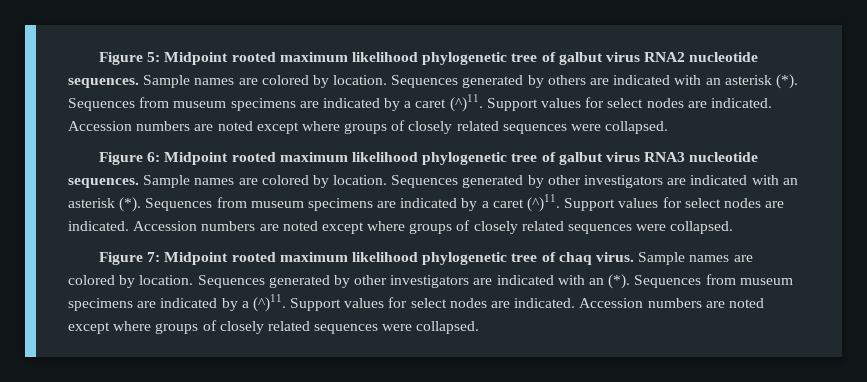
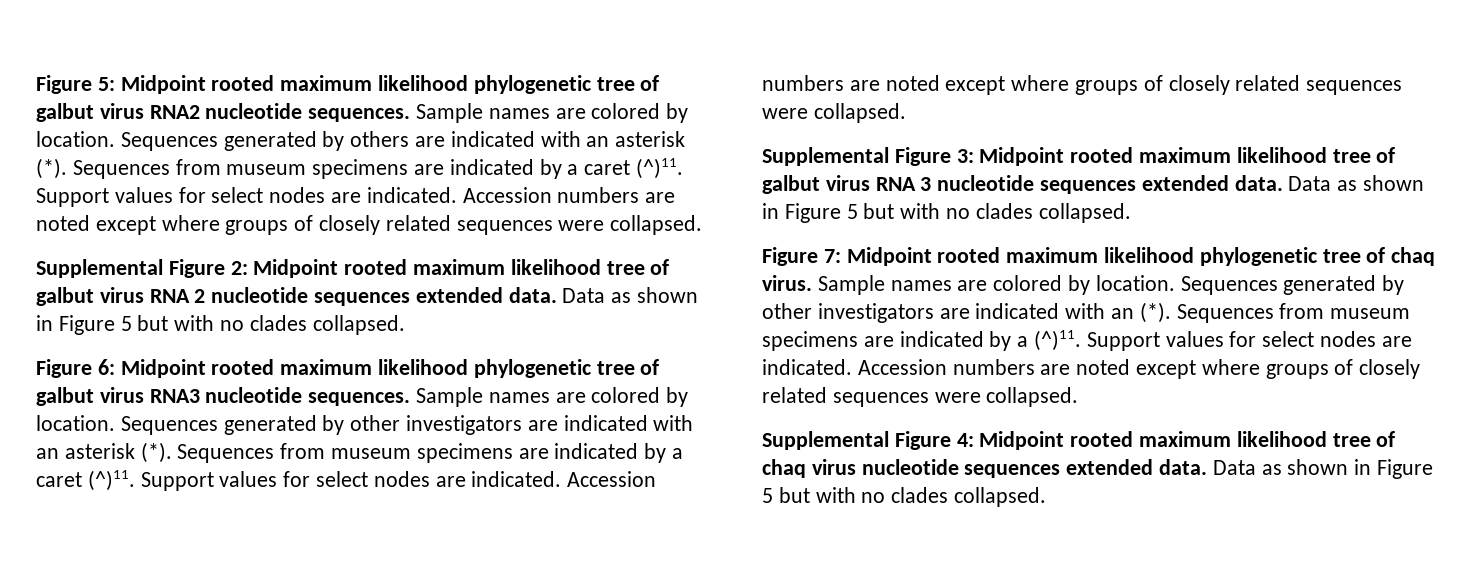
(669, 127) none -> [36,259,670,278] [36,287,699,306] [36,315,405,335] // Supplemental Figure 2: Midpoint rooted maximum likelihood tree of galbut virus RNA 2 nucleotide sequences extended data. Data as shown in Figure 5 but with no clades collapsed.
(734, 227) none -> [762,147,1396,166] [762,175,1425,194] [762,203,1131,223] // Supplemental Figure 3: Midpoint rooted maximum likelihood tree of galbut virus RNA 3 nucleotide sequences extended data. Data as shown in Figure 5 but with no clades collapsed.
(480, 327) none -> [762,431,1396,450] [762,459,1434,479] [762,487,1047,507] // Supplemental Figure 4: Midpoint rooted maximum likelihood tree of chaq virus nucleotide sequences extended data. Data as shown in Figure 5 but with no clades collapsed.

